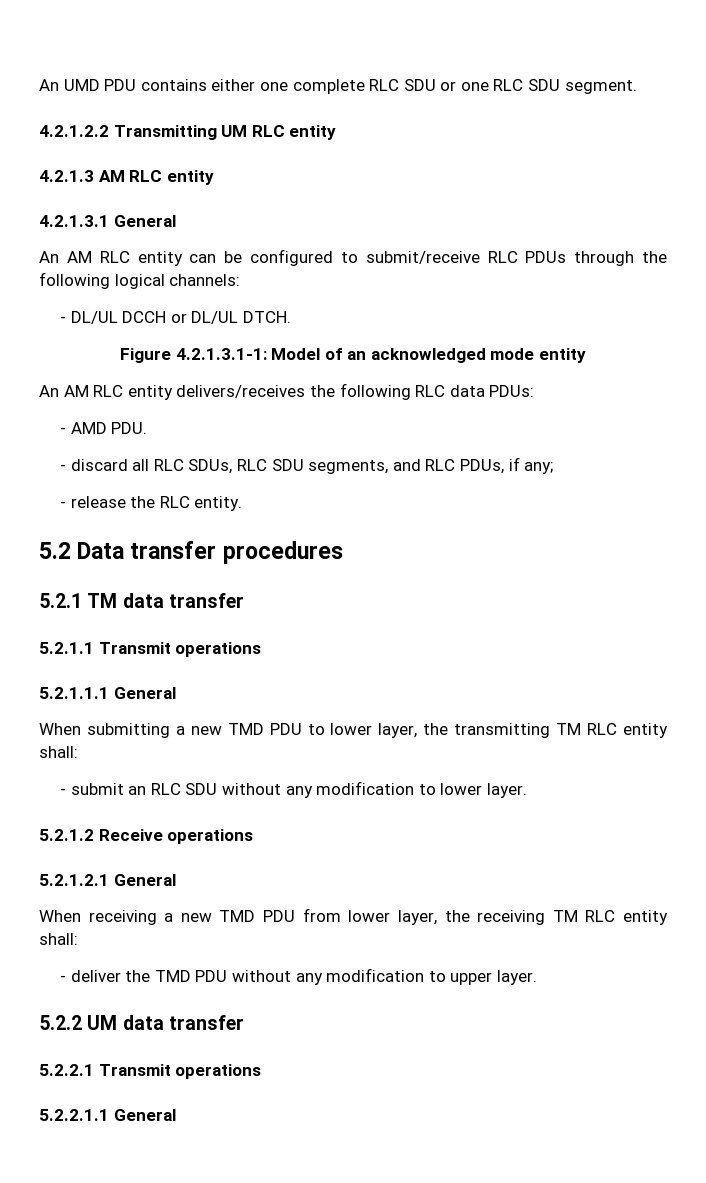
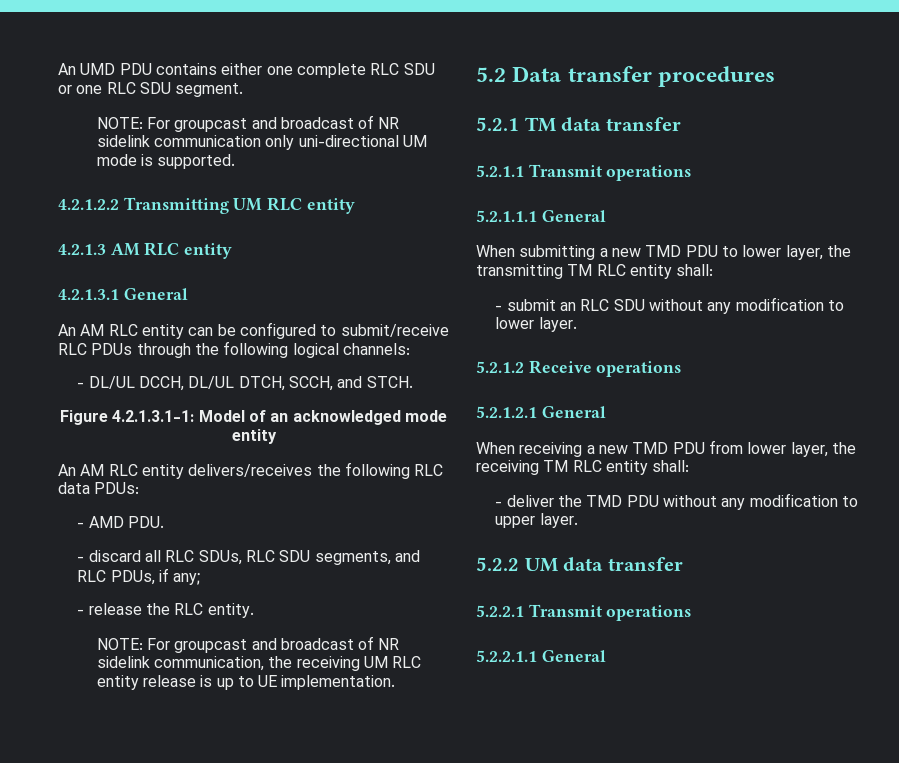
(637, 87) none -> [96,115,400,132] [96,135,427,150] [96,154,236,169] // NOTE: For groupcast and broadcast of NR sidelink communication only uni-directional UM mode is supported.
[122,311,291,324] DCCH or DL/UL DTCH. -> [138,376,413,391] DCCH, DL/UL DTCH, SCCH, and STCH.
(243, 503) none -> [96,636,400,653] [96,656,422,671] [96,675,396,690] // NOTE: For groupcast and broadcast of NR sidelink communication, the receiving UM RLC entity release is up to UE implementation.

